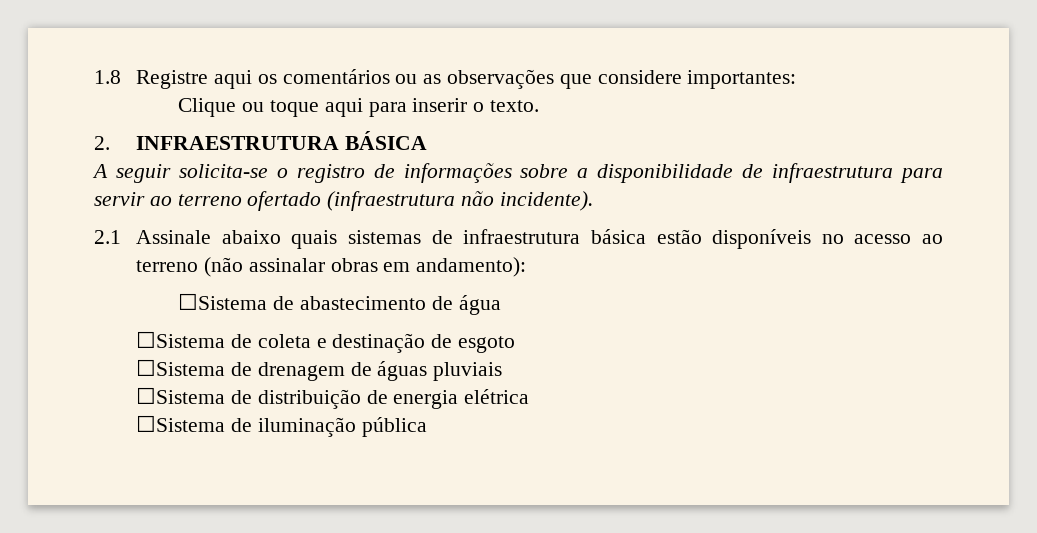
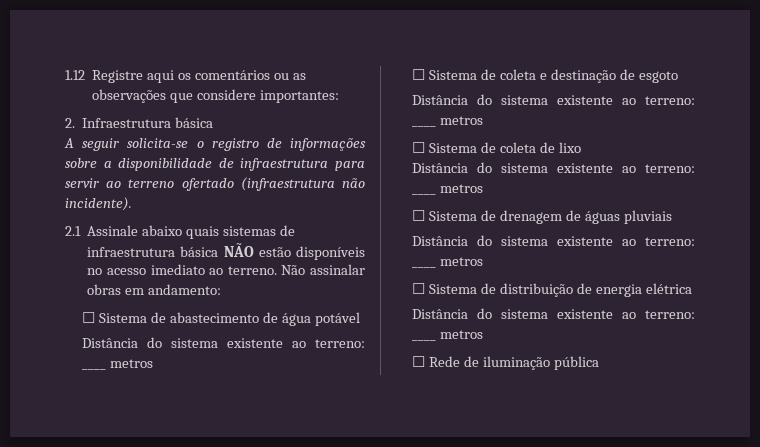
[94,70,121,84] 1.8 -> [65,70,85,80] 1.12
[178,98,539,117] // Clique ou toque aqui para inserir o texto. -> (339, 96) none
[136,131,427,150] INFRAESTRUTURA BÁSICA -> [82,117,214,128] Infraestrutura básica
(646, 236) none -> [223,243,254,257] NÃO
[922,234,943,244] [136,257,527,277] [178,293,501,315] [136,331,226,348] ao terreno (não assinalar obras em andamento): // ☐Sistema de abastecimento de água // ☐Sistema -> [150,264,365,275] [87,284,222,295] [82,312,360,326] [82,337,365,348] [82,368,107,370] [110,359,154,368] [412,69,478,80] imediato ao terreno. Não assinalar obras em andamento: // ☐ Sistema de abastecimento de água potável // Distância do sistema existente ao terreno: ____ metros // ☐ Sistema
[136,359,226,376] ☐Sistema -> [412,94,695,105] [412,125,437,127] [440,116,484,125] [412,142,581,153] [412,162,695,173] [412,193,437,195] [440,184,484,193] [412,210,478,221] Distância do sistema existente ao terreno: ____ metros // ☐ Sistema de coleta de lixo // Distância do sistema existente ao terreno: ____ metros // ☐ Sistema
[136,387,226,404] ☐Sistema -> [412,235,695,246] [412,266,437,268] [440,257,484,266] [412,283,478,294] Distância do sistema existente ao terreno: ____ metros // ☐ Sistema
[136,415,226,432] ☐Sistema -> [412,308,695,319] [412,339,437,341] [440,330,484,339] [412,356,461,367] Distância do sistema existente ao terreno: ____ metros // ☐ Rede

